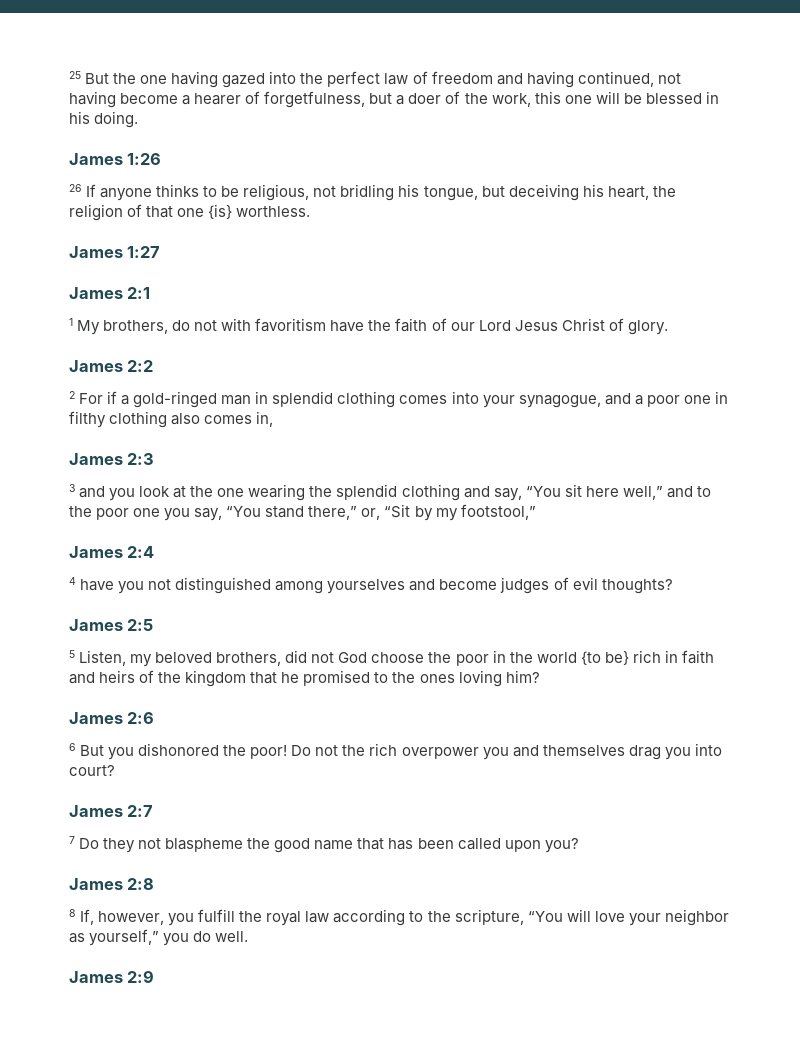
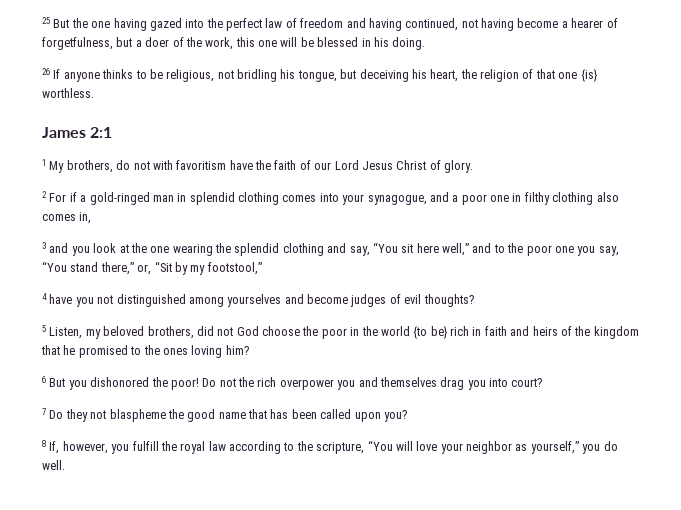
[69,153,162,165] // James 1:26 -> (426, 43) none
[69,246,161,258] // James 1:27 -> (94, 93) none
[69,360,154,372] // James 2:2 -> (473, 166) none
[69,453,155,465] // James 2:3 -> (92, 218) none
[69,546,155,558] // James 2:4 -> (262, 268) none
[69,619,154,631] // James 2:5 -> (474, 300) none
[69,712,155,724] // James 2:6 -> (249, 350) none
[69,805,154,817] // James 2:7 -> (543, 382) none
[69,878,155,890] // James 2:8 -> (407, 416) none
[69,970,155,983] // James 2:9 -> (65, 465) none

